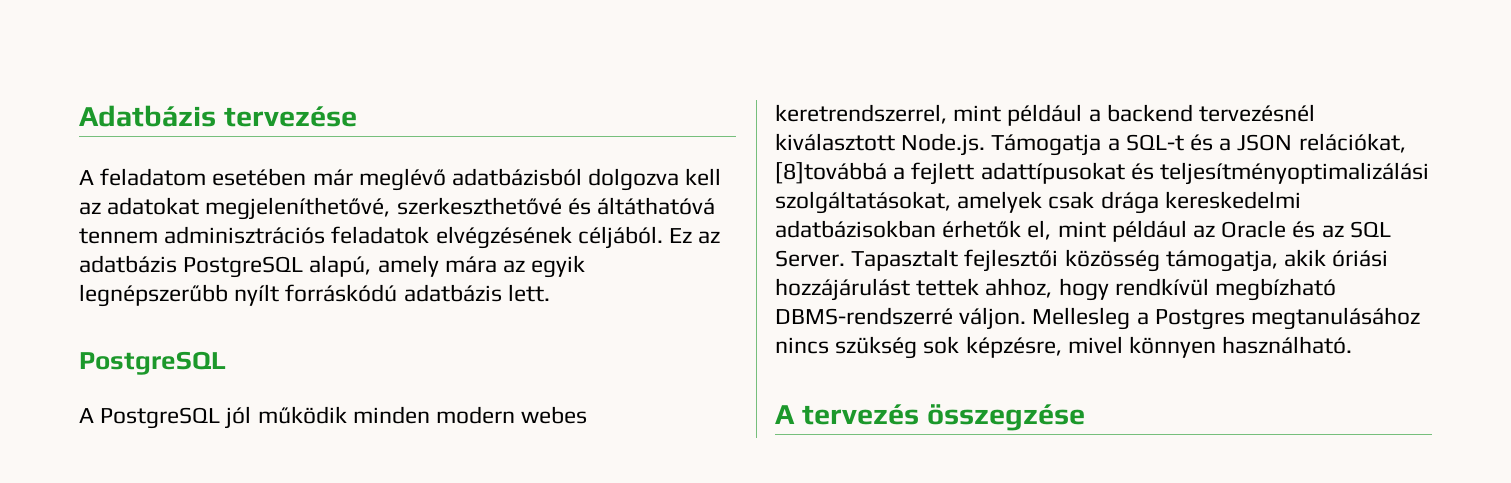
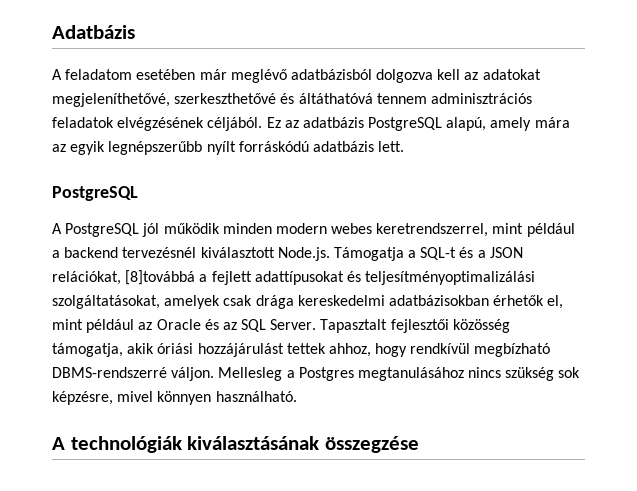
[223,106,357,127] tervezése -> (135, 32) none
[801,404,919,425] tervezés -> [70,436,320,453] technológiák kiválasztásának

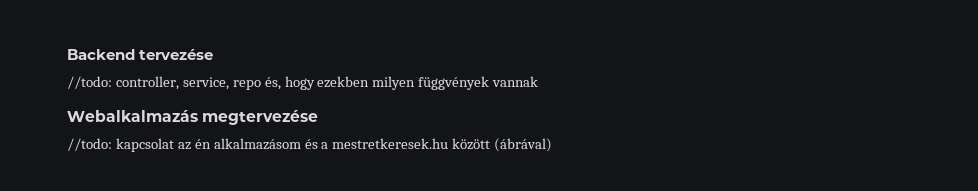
[52,25,135,39] [52,69,541,83] [52,93,532,107] [52,117,570,131] [52,141,405,155] [52,186,138,201] [52,223,575,237] [52,247,523,261] [52,270,536,285] [52,295,564,309] [52,319,510,333] [52,343,551,357] [52,367,581,381] [52,391,297,405] [52,436,420,453] Adatbázis // A feladatom esetében már meglévő adatbázisból dolgozva kell az adatokat megjeleníthetővé, szerkeszthetővé és áltáthatóvá tennem adminisztrációs feladatok elvégzésének céljából. Ez az adatbázis PostgreSQL alapú, amely mára az egyik legnépszerűbb nyílt forráskódú adatbázis lett. // PostgreSQL // A PostgreSQL jól működik minden modern webes keretrendszerrel, mint például a backend tervezésnél kiválasztott Node.js. Támogatja a SQL-t és a JSON relációkat, [8]továbbá a fejlett adattípusokat és teljesítményoptimalizálási szolgáltatásokat, amelyek csak drága kereskedelmi adatbázisokban érhetők el, mint például az Oracle és az SQL Server. Tapasztalt fejlesztői közösség támogatja, akik óriási hozzájárulást tettek ahhoz, hogy rendkívül megbízható DBMS-rendszerré váljon. Mellesleg a Postgres megtanulásához nincs szükség sok képzésre, mivel könnyen használható. // A technológiák kiválasztásának összegzése -> [67,49,214,60] [67,76,539,90] [67,110,319,125] [67,138,553,152] Backend tervezése // //todo: controller, service, repo és, hogy ezekben milyen függvények vannak // Webalkalmazás megtervezése // //todo: kapcsolat az én alkalmazásom és a mestretkeresek.hu között (ábrával)

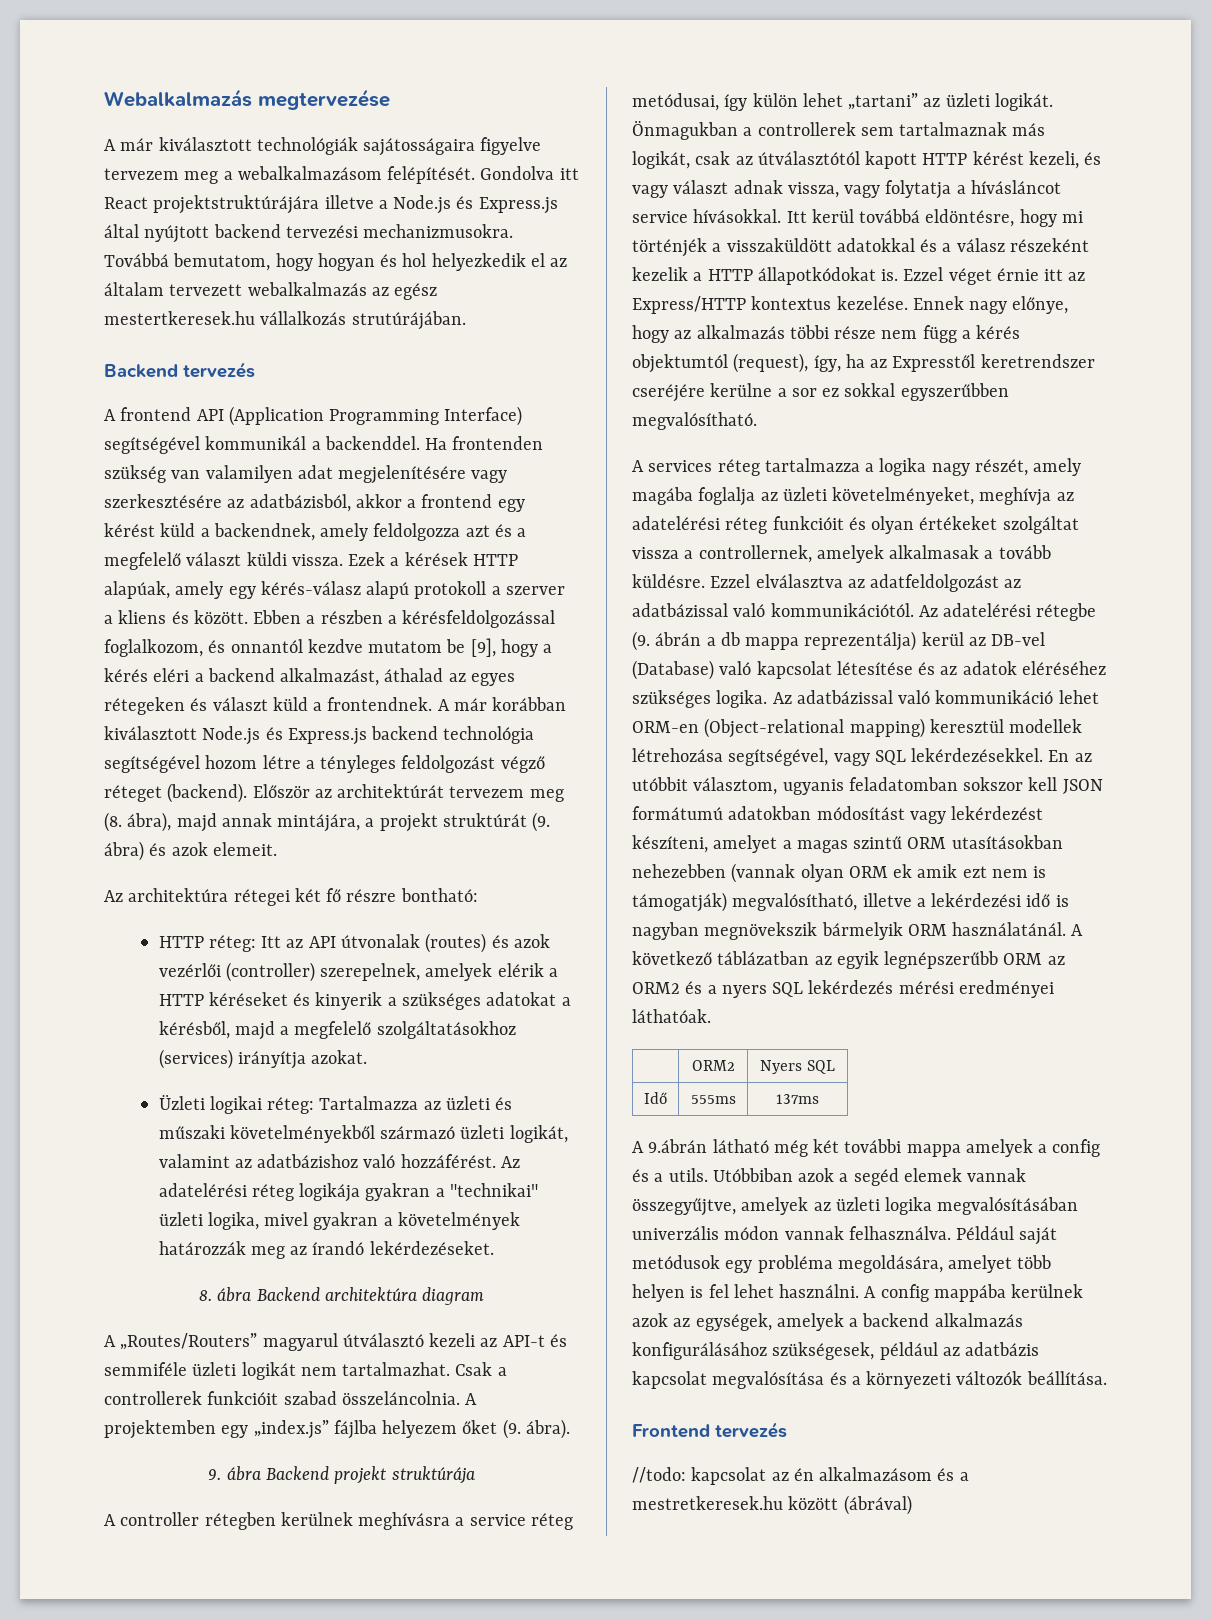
[67,49,214,60] [67,76,539,90] [67,110,319,125] Backend tervezése // //todo: controller, service, repo és, hogy ezekben milyen függvények vannak // Webalkalmazás megtervezése -> [104,89,390,110] [104,137,542,156] [104,166,579,184] [104,195,558,214] [104,224,514,243] [104,253,568,271] [104,282,438,300] [104,311,466,330] [104,362,255,378] [104,406,523,426] [104,436,544,454] [104,465,508,484] [104,494,525,512] [104,523,527,541] [104,552,518,570] [104,581,565,599] [104,610,556,628] [104,638,553,657] [104,668,515,686] [104,697,567,715] [104,726,535,745] [104,755,545,773] [104,783,564,803] [104,812,551,832] [104,841,277,861] [104,888,478,906] [158,933,550,953] [158,962,558,982] [158,992,571,1010] [158,1021,516,1040] [158,1049,368,1069] [158,1094,513,1114] [158,1125,568,1143] [158,1154,520,1168] [158,1183,538,1202] [158,1212,520,1230] [158,1241,494,1259] [198,1287,485,1305] [104,1333,567,1351] [104,1362,507,1380] [104,1391,478,1405] [104,1419,570,1439] [208,1466,475,1484] [104,1512,573,1530] [632,93,1053,111] [632,120,1046,140] [632,151,1102,169] [632,180,1061,199] [632,209,1083,227] [632,238,1089,257] [632,267,1086,285] [632,296,1069,314] [632,325,1021,343] [632,353,1095,373] [632,383,1009,402] [632,412,757,430] [632,458,1082,476] [632,487,1074,506] [632,516,1079,534] [632,545,1051,563] [632,574,1022,592] [632,603,1097,621] [632,631,1046,651] [632,660,1106,680] [632,690,1099,708] [632,718,1083,738] [632,748,1092,766] [632,777,1103,795] [632,806,1044,824] [632,835,1063,853] [632,863,1047,883] [632,892,1069,912] [632,922,1084,940] [632,951,1065,969] [632,980,1054,998] [632,1009,711,1023] [691,1060,735,1071] [760,1060,835,1074] [644,1092,667,1104] [690,1095,736,1104] [776,1094,819,1104] [632,1139,1101,1157] [632,1168,1027,1186] [632,1197,1079,1216] [632,1226,1058,1245] [632,1255,1052,1273] [632,1284,1084,1302] [632,1313,1023,1331] [632,1342,1040,1360] [632,1371,1107,1389] [632,1422,787,1438] Webalkalmazás megtervezése // A már kiválasztott technológiák sajátosságaira figyelve tervezem meg a webalkalmazásom felépítését. Gondolva itt React projektstruktúrájára illetve a Node.js és Express.js által nyújtott backend tervezési mechanizmusokra. Továbbá bemutatom, hogy hogyan és hol helyezkedik el az általam tervezett webalkalmazás az egész mestertkeresek.hu vállalkozás strutúrájában. // Backend tervezés // A frontend API (Application Programming Interface) segítségével kommunikál a backenddel. Ha frontenden szükség van valamilyen adat megjelenítésére vagy szerkesztésére az adatbázisból, akkor a frontend egy kérést küld a backendnek, amely feldolgozza azt és a megfelelő választ küldi vissza. Ezek a kérések HTTP alapúak, amely egy kérés-válasz alapú protokoll a szerver a kliens és között. Ebben a részben a kérésfeldolgozással foglalkozom, és onnantól kezdve mutatom be [9], hogy a kérés eléri a backend alkalmazást, áthalad az egyes rétegeken és választ küld a frontendnek. A már korábban kiválasztott Node.js és Express.js backend technológia segítségével hozom létre a tényleges feldolgozást végző réteget (backend). Először az architektúrát tervezem meg (8. ábra), majd annak mintájára, a projekt struktúrát (9. ábra) és azok elemeit. // Az architektúra rétegei két fő részre bontható: // HTTP réteg: Itt az API útvonalak (routes) és azok vezérlői (controller) szerepelnek, amelyek elérik a HTTP kéréseket és kinyerik a szükséges adatokat a kérésből, majd a megfelelő szolgáltatásokhoz (services) irányítja azokat. // Üzleti logikai réteg: Tartalmazza az üzleti és műszaki követelményekből származó üzleti logikát, valamint az adatbázishoz való hozzáférést. Az adatelérési réteg logikája gyakran a "technikai" üzleti logika, mivel gyakran a követelmények határozzák meg az írandó lekérdezéseket. // 8. ábra Backend architektúra diagram // A „Routes/Routers” magyarul útválasztó kezeli az API-t és semmiféle üzleti logikát nem tartalmazhat. Csak a controllerek funkcióit szabad összeláncolnia. A projektemben egy „index.js” fájlba helyezem őket (9. ábra). // 9. ábra Backend projekt struktúrája // A controller rétegben kerülnek meghívásra a service réteg metódusai, így külön lehet „tartani” az üzleti logikát. Önmagukban a controllerek sem tartalmaznak más logikát, csak az útválasztótól kapott HTTP kérést kezeli, és vagy választ adnak vissza, vagy folytatja a hívásláncot service hívásokkal. Itt kerül továbbá eldöntésre, hogy mi történjék a visszaküldött adatokkal és a válasz részeként kezelik a HTTP állapotkódokat is. Ezzel véget érnie itt az Express/HTTP kontextus kezelése. Ennek nagy előnye, hogy az alkalmazás többi része nem függ a kérés objektumtól (request), így, ha az Expresstől keretrendszer cseréjére kerülne a sor ez sokkal egyszerűbben megvalósítható. // A services réteg tartalmazza a logika nagy részét, amely magába foglalja az üzleti követelményeket, meghívja az adatelérési réteg funkcióit és olyan értékeket szolgáltat vissza a controllernek, amelyek alkalmasak a tovább küldésre. Ezzel elválasztva az adatfeldolgozást az adatbázissal való kommunikációtól. Az adatelérési rétegbe (9. ábrán a db mappa reprezentálja) kerül az DB-vel (Database) való kapcsolat létesítése és az adatok eléréséhez szükséges logika. Az adatbázissal való kommunikáció lehet ORM-en (Object-relational mapping) keresztül modellek létrehozása segítségével, vagy SQL lekérdezésekkel. En az utóbbit választom, ugyanis feladatomban sokszor kell JSON formátumú adatokban módosítást vagy lekérdezést készíteni, amelyet a magas szintű ORM utasításokban nehezebben (vannak olyan ORM ek amik ezt nem is támogatják) megvalósítható, illetve a lekérdezési idő is nagyban megnövekszik bármelyik ORM használatánál. A következő táblázatban az egyik legnépszerűbb ORM az ORM2 és a nyers SQL lekérdezés mérési eredményei láthatóak. // | ORM2 | Nyers SQL // Idő | 555ms | 137ms // A 9.ábrán látható még két további mappa amelyek a config és a utils. Utóbbiban azok a segéd elemek vannak összegyűjtve, amelyek az üzleti logika megvalósításában univerzális módon vannak felhasználva. Például saját metódusok egy probléma megoldására, amelyet több helyen is fel lehet használni. A config mappába kerülnek azok az egységek, amelyek a backend alkalmazás konfigurálásához szükségesek, például az adatbázis kapcsolat megvalósítása és a környezeti változók beállítása. // Frontend tervezés

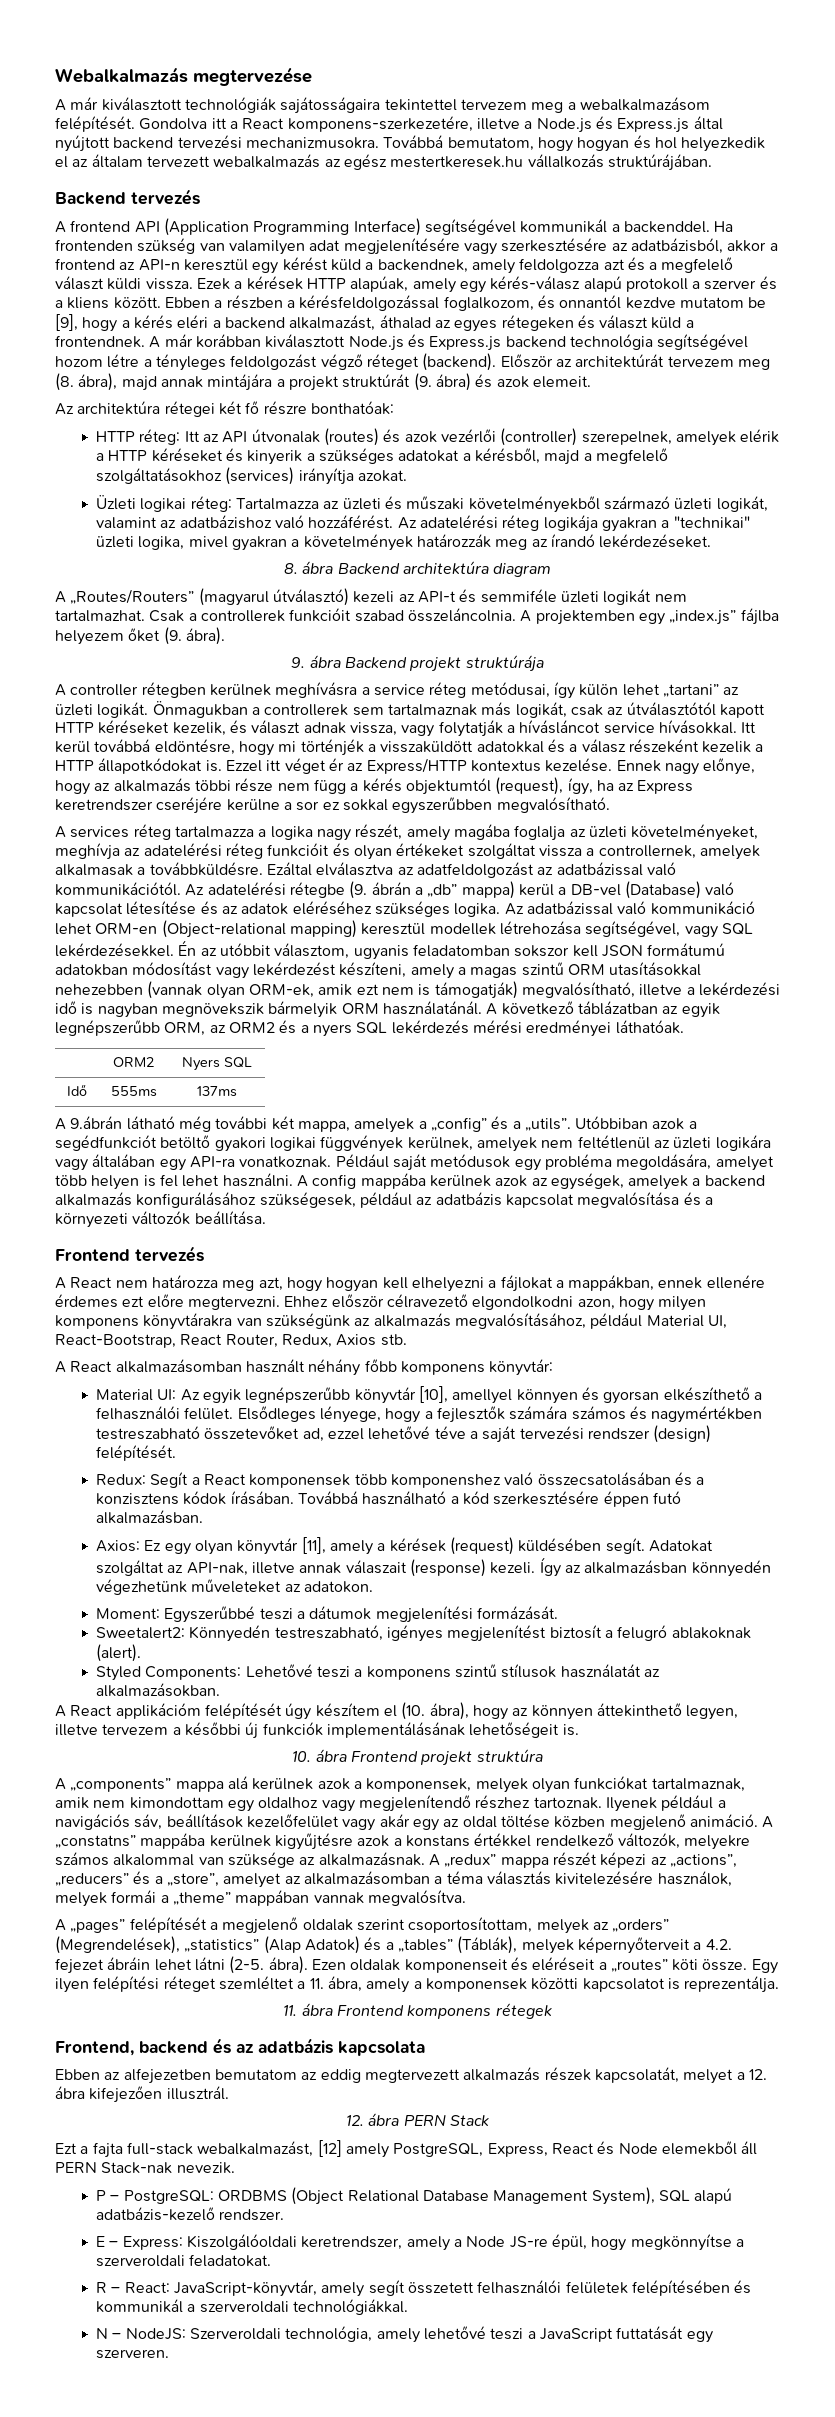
[480,137,542,155] figyelve -> [384,99,457,111] tekintettel
[104,195,320,214] React projektstruktúrájára -> [229,116,473,132] a React komponens-szerkezetére,
[351,311,466,330] strutúrájában. -> [607,154,712,171] struktúrájában.
(493, 501) none -> [119,259,248,271] az API-n keresztül
(565, 590) none -> [759,276,777,290] és
[171,611,189,624] és -> (110, 303) none
[277,814,361,832] mintájára, -> [207,374,273,391] mintájára
[400,888,478,902] bontható: -> [310,401,394,415] bonthatóak:
[262,1333,424,1351] magyarul útválasztó -> [198,588,349,606] (magyarul útválasztó)
[972,151,1102,169] [632,185,668,198] kérést kezeli, és vagy -> [98,720,247,736] kéréseket kezelik, és
[885,180,952,199] folytatja -> [438,720,503,737] folytatják
[948,268,1064,285] véget érnie itt -> [266,758,344,774] itt véget ér
[892,354,976,372] Expresstől -> [637,780,694,794] Express
[998,545,1051,559] [632,574,751,588] tovább küldésre. Ezzel -> [149,862,312,876] továbbküldésre. Ezáltal
[720,631,986,651] db mappa reprezentálja) kerül az -> [427,881,567,899] „db” mappa) kerül a
[1048,750,1070,762] En -> [178,940,197,956] Én
[713,835,778,853] amelyet -> [410,964,454,979] amely
[951,835,1063,849] utasításokban -> [609,962,702,976] utasításokkal
[848,864,913,878] ORM ek -> [248,984,314,998] ORM-ek,
[1003,953,1043,965] ORM -> [164,1022,206,1036] ORM,
[813,1139,1101,1157] [632,1168,708,1182] két további mappa amelyek a config és a utils. -> [215,1116,571,1133] további két mappa, amelyek a „config” és a „utils”.
[853,1168,1027,1186] [632,1197,1079,1216] [632,1226,951,1240] segéd elemek vannak összegyűjtve, amelyek az üzleti logika megvalósításában univerzális módon vannak felhasználva. -> [55,1135,771,1152] [55,1154,332,1171] segédfunkciót betöltő gyakori logikai függvények kerülnek, amelyek nem feltétlenül az üzleti logikára vagy általában egy API-ra vonatkoznak.
[632,1467,969,1485] [632,1495,912,1515] //todo: kapcsolat az én alkalmazásom és a mestretkeresek.hu között (ábrával) -> [55,1275,765,1292] [55,1294,707,1311] [55,1313,727,1330] [55,1334,407,1348] [55,1359,554,1376] [96,1386,762,1404] [96,1406,763,1423] [96,1425,712,1443] [96,1445,177,1461] [96,1472,705,1488] [96,1491,681,1507] [96,1510,204,1524] [96,1537,713,1555] [96,1557,771,1577] [96,1579,374,1595] [96,1606,559,1623] [96,1625,751,1642] [96,1644,142,1662] [96,1664,660,1681] [96,1683,221,1697] [55,1702,739,1720] [55,1722,579,1739] [292,1749,543,1766] [55,1776,745,1793] [55,1795,726,1812] [55,1814,774,1831] [55,1833,751,1850] [55,1852,737,1868] [55,1871,732,1888] [55,1890,466,1907] [55,1917,670,1934] [55,1936,732,1954] [55,1956,778,1974] [55,1976,780,1993] [283,2003,552,2019] [55,2038,425,2056] [55,2067,767,2084] [55,2086,229,2103] [346,2113,489,2127] [55,2140,758,2158] [55,2162,235,2174] [96,2187,733,2205] [96,2207,285,2221] [96,2234,744,2251] [96,2254,272,2267] [96,2280,752,2297] [96,2299,409,2315] [96,2326,713,2343] [96,2349,170,2359] A React nem határozza meg azt, hogy hogyan kell elhelyezni a fájlokat a mappákban, ennek ellenére érdemes ezt előre megtervezni. Ehhez először célravezető elgondolkodni azon, hogy milyen komponens könyvtárakra van szükségünk az alkalmazás megvalósításához, például Material UI, React-Bootstrap, React Router, Redux, Axios stb. // A React alkalmazásomban használt néhány főbb komponens könyvtár: // Material UI: Az egyik legnépszerűbb könyvtár [10], amellyel könnyen és gyorsan elkészíthető a felhasználói felület. Elsődleges lényege, hogy a fejlesztők számára számos és nagymértékben testreszabható összetevőket ad, ezzel lehetővé téve a saját tervezési rendszer (design) felépítését. // Redux: Segít a React komponensek több komponenshez való összecsatolásában és a konzisztens kódok írásában. Továbbá használható a kód szerkesztésére éppen futó alkalmazásban. // Axios: Ez egy olyan könyvtár [11], amely a kérések (request) küldésében segít. Adatokat szolgáltat az API-nak, illetve annak válaszait (response) kezeli. Így az alkalmazásban könnyedén végezhetünk műveleteket az adatokon. // Moment: Egyszerűbbé teszi a dátumok megjelenítési formázását. // Sweetalert2: Könnyedén testreszabható, igényes megjelenítést biztosít a felugró ablakoknak (alert). // Styled Components: Lehetővé teszi a komponens szintű stílusok használatát az alkalmazásokban. // A React applikációm felépítését úgy készítem el (10. ábra), hogy az könnyen áttekinthető legyen, illetve tervezem a későbbi új funkciók implementálásának lehetőségeit is. // 10. ábra Frontend projekt struktúra // A „components” mappa alá kerülnek azok a komponensek, melyek olyan funkciókat tartalmaznak, amik nem kimondottam egy oldalhoz vagy megjelenítendő részhez tartoznak. Ilyenek például a navigációs sáv, beállítások kezelőfelület vagy akár egy az oldal töltése közben megjelenő animáció. A „constatns” mappába kerülnek kigyűjtésre azok a konstans értékkel rendelkező változók, melyekre számos alkalommal van szüksége az alkalmazásnak. A „redux” mappa részét képezi az „actions”, „reducers” és a „store”, amelyet az alkalmazásomban a téma választás kivitelezésére használok, melyek formái a „theme” mappában vannak megvalósítva. // A „pages” felépítését a megjelenő oldalak szerint csoportosítottam, melyek az „orders” (Megrendelések), „statistics” (Alap Adatok) és a „tables” (Táblák), melyek képernyőterveit a 4.2. fejezet ábráin lehet látni (2-5. ábra). Ezen oldalak komponenseit és eléréseit a „routes” köti össze. Egy ilyen felépítési réteget szemléltet a 11. ábra, amely a komponensek közötti kapcsolatot is reprezentálja. // 11. ábra Frontend komponens rétegek // Frontend, backend és az adatbázis kapcsolata // Ebben az alfejezetben bemutatom az eddig megtervezett alkalmazás részek kapcsolatát, melyet a 12. ábra kifejezően illusztrál. // 12. ábra PERN Stack // Ezt a fajta full-stack webalkalmazást, [12] amely PostgreSQL, Express, React és Node elemekből áll PERN Stack-nak nevezik. // P – PostgreSQL: ORDBMS (Object Relational Database Management System), SQL alapú adatbázis-kezelő rendszer. // E – Express: Kiszolgálóoldali keretrendszer, amely a Node JS-re épül, hogy megkönnyítse a szerveroldali feladatokat. // R – React: JavaScript-könyvtár, amely segít összetett felhasználói felületek felépítésében és kommunikál a szerveroldali technológiákkal. // N – NodeJS: Szerveroldali technológia, amely lehetővé teszi a JavaScript futtatását egy szerveren.

